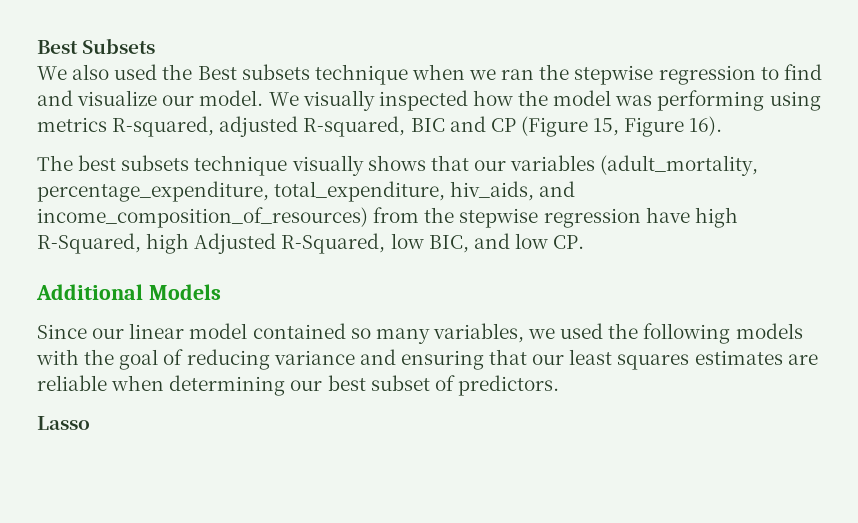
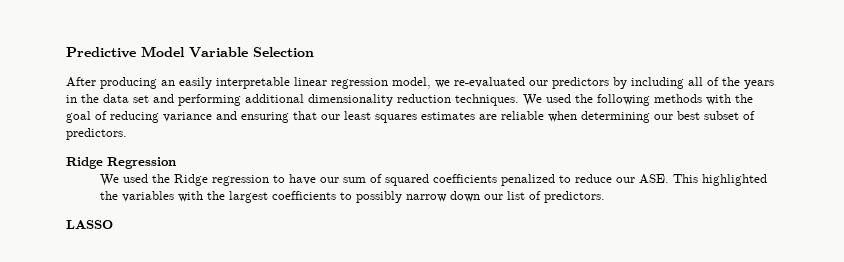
[37,38,156,54] [37,64,822,85] [37,90,821,111] [37,116,723,137] [37,155,759,176] [37,181,576,202] [37,207,738,228] [37,233,585,254] [36,284,221,300] [37,323,556,344] Best Subsets // We also used the Best subsets technique when we ran the stepwise regression to find and visualize our model. We visually inspected how the model was performing using metrics R-squared, adjusted R-squared, BIC and CP (Figure 15, Figure 16). // The best subsets technique visually shows that our variables (adult_mortality, percentage_expenditure, total_expenditure, hiv_aids, and income_composition_of_resources) from the stepwise regression have high R-Squared, high Adjusted R-Squared, low BIC, and low CP. // Additional Models // Since our linear model contained so many variables, we -> [66,46,314,58] [66,77,774,89] [66,94,542,106] Predictive Model Variable Selection // After producing an easily interpretable linear regression model, we re-evaluated our predictors by including all of the years in the data set and performing additional dimensionality reduction techniques. We
[735,323,803,339] models -> [654,94,702,103] methods
[37,416,90,430] Lasso -> [66,157,176,169] [100,174,768,186] [100,191,606,203] [66,220,113,229] Ridge Regression // We used the Ridge regression to have our sum of squared coefficients penalized to reduce our ASE. This highlighted the variables with the largest coefficients to possibly narrow down our list of predictors. // LASSO

